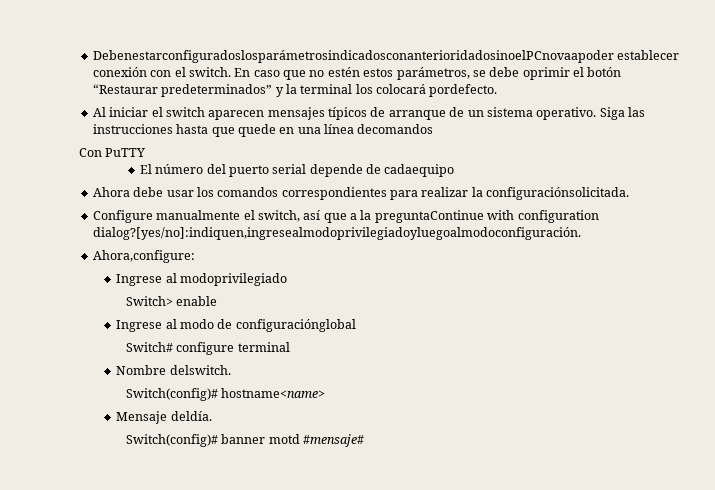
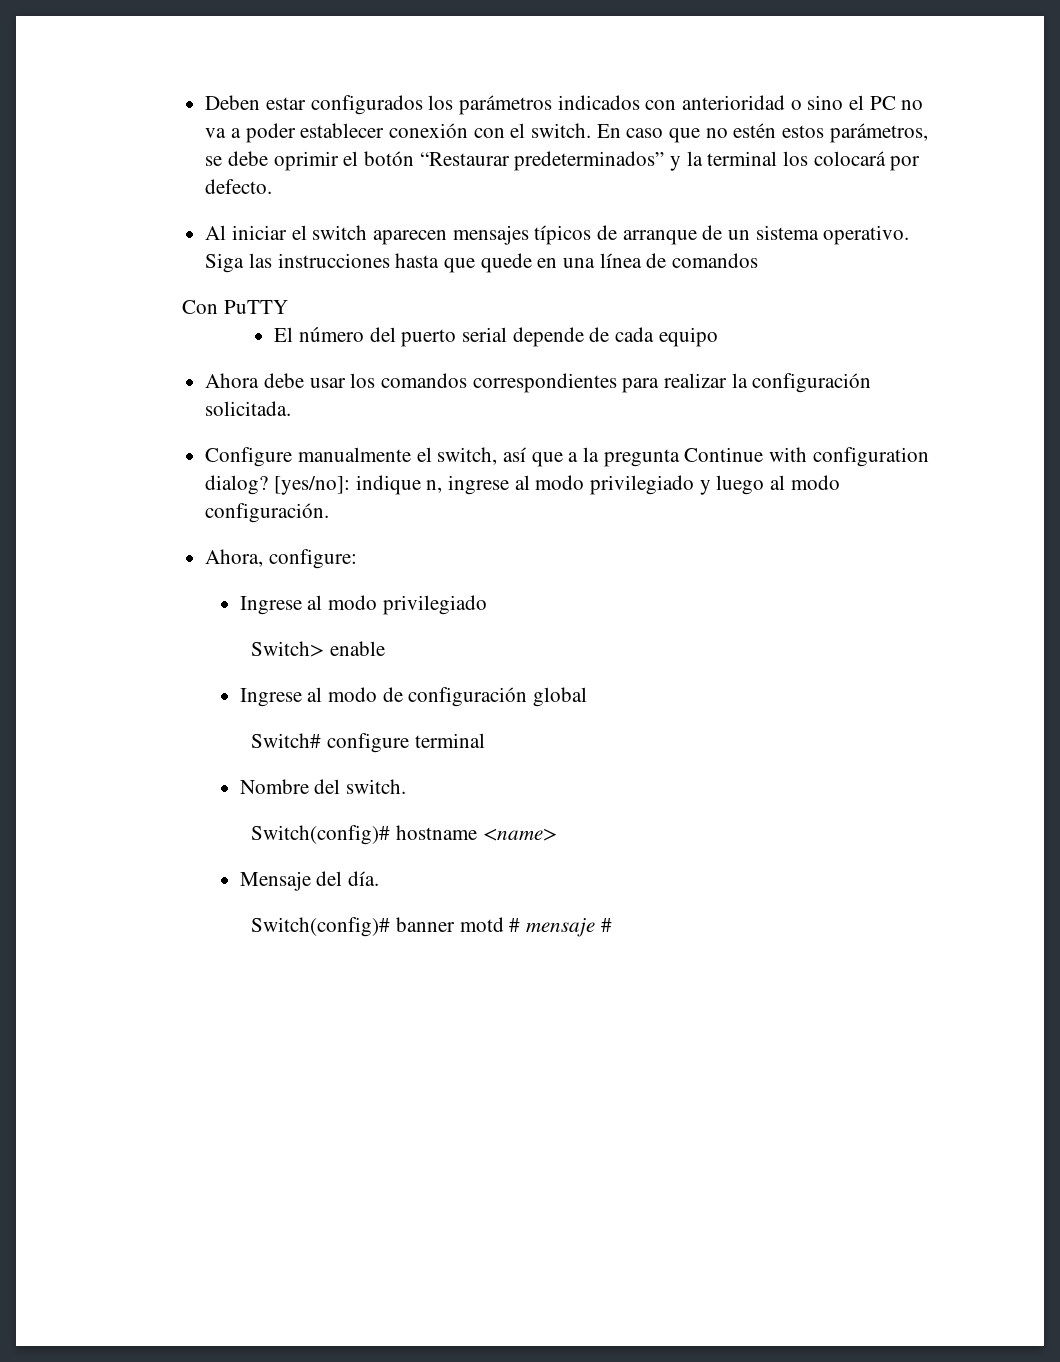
[92,50,614,63] DebenestarconfiguradoslosparámetrosindicadosconanterioridadosinoelPCnovaapoder -> [205,95,924,115] [205,123,296,143] Deben estar configurados los parámetros indicados con anterioridad o sino el PC no va a poder
[429,84,498,97] pordefecto. -> [890,156,921,171] [205,179,273,194] por defecto.
[357,124,434,134] decomandos -> [646,253,758,268] de comandos
[384,164,455,177] cadaequipo -> [614,327,718,347] cada equipo
[486,187,630,200] configuraciónsolicitada. -> [752,373,872,393] [205,401,292,416] configuración solicitada.
[374,210,599,223] [92,227,581,240] [92,250,195,263] [116,273,288,286] preguntaContinue with configuration dialog?[yes/no]:indiquen,ingresealmodoprivilegiadoyluegoalmodoconfiguración. // Ahora,configure: // Ingrese al modoprivilegiado -> [603,447,929,467] [205,475,840,495] [205,503,330,523] [205,549,357,569] [239,595,487,615] pregunta Continue with configuration dialog? [yes/no]: indique n, ingrese al modo privilegiado y luego al modo configuración. // Ahora, configure: // Ingrese al modo privilegiado
[235,319,356,332] configuraciónglobal -> [408,687,588,707] configuración global
[169,365,231,375] [126,388,326,401] delswitch. // Switch(config)# hostname<name> -> [314,779,407,794] [251,825,557,845] del switch. // Switch(config)# hostname <name>
[170,411,212,421] deldía. -> [316,871,380,886] del día.
[303,434,365,447] #mensaje# -> [509,918,612,937] # mensaje #

